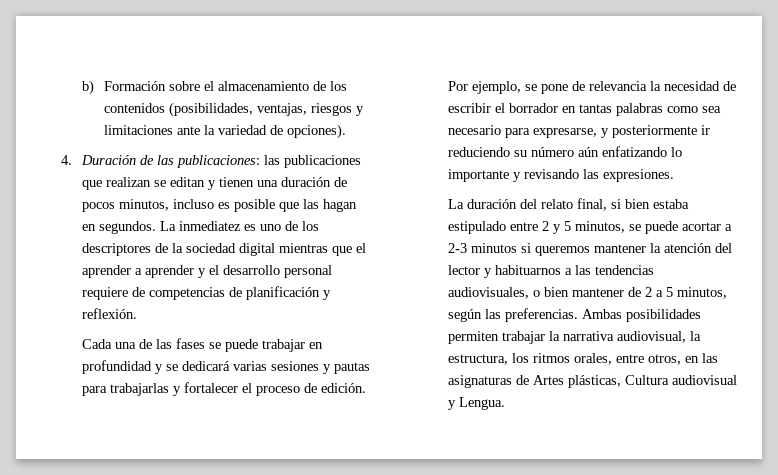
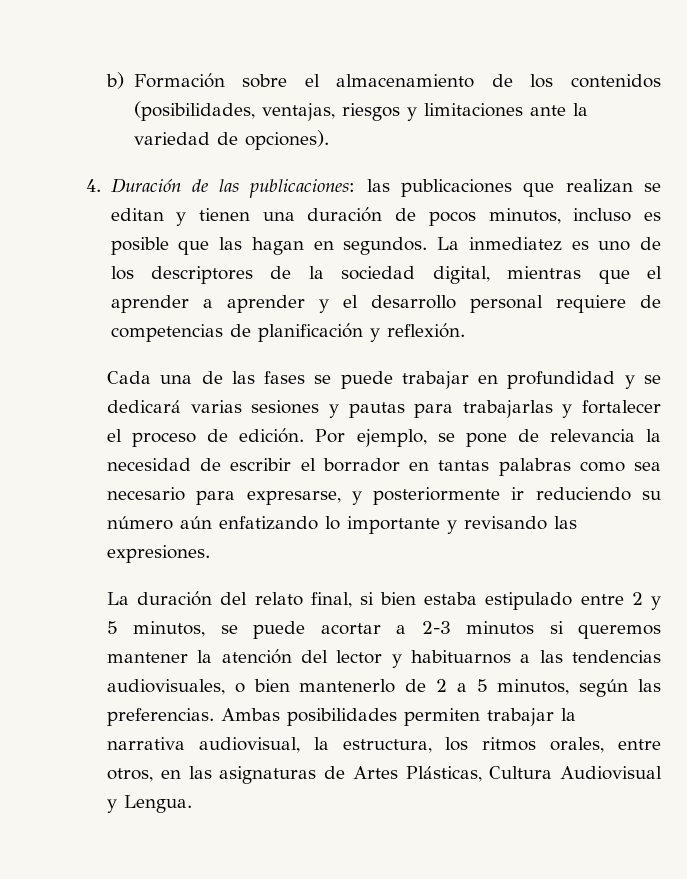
[239,243,276,256] digital -> [432,266,490,284] digital,
[572,288,625,297] mantener -> [299,679,396,693] mantenerlo
[568,375,738,388] plásticas, Cultura audiovisual -> [405,766,662,782] Plásticas, Cultura Audiovisual

